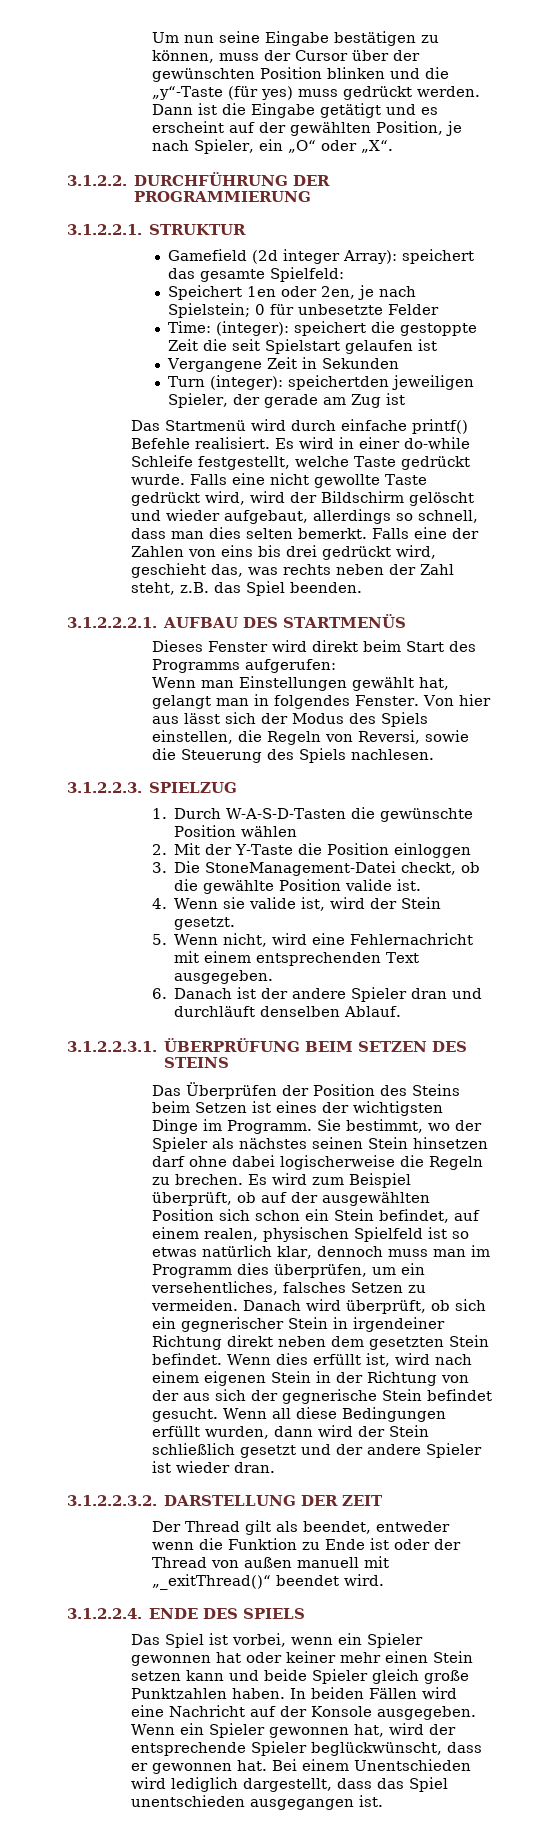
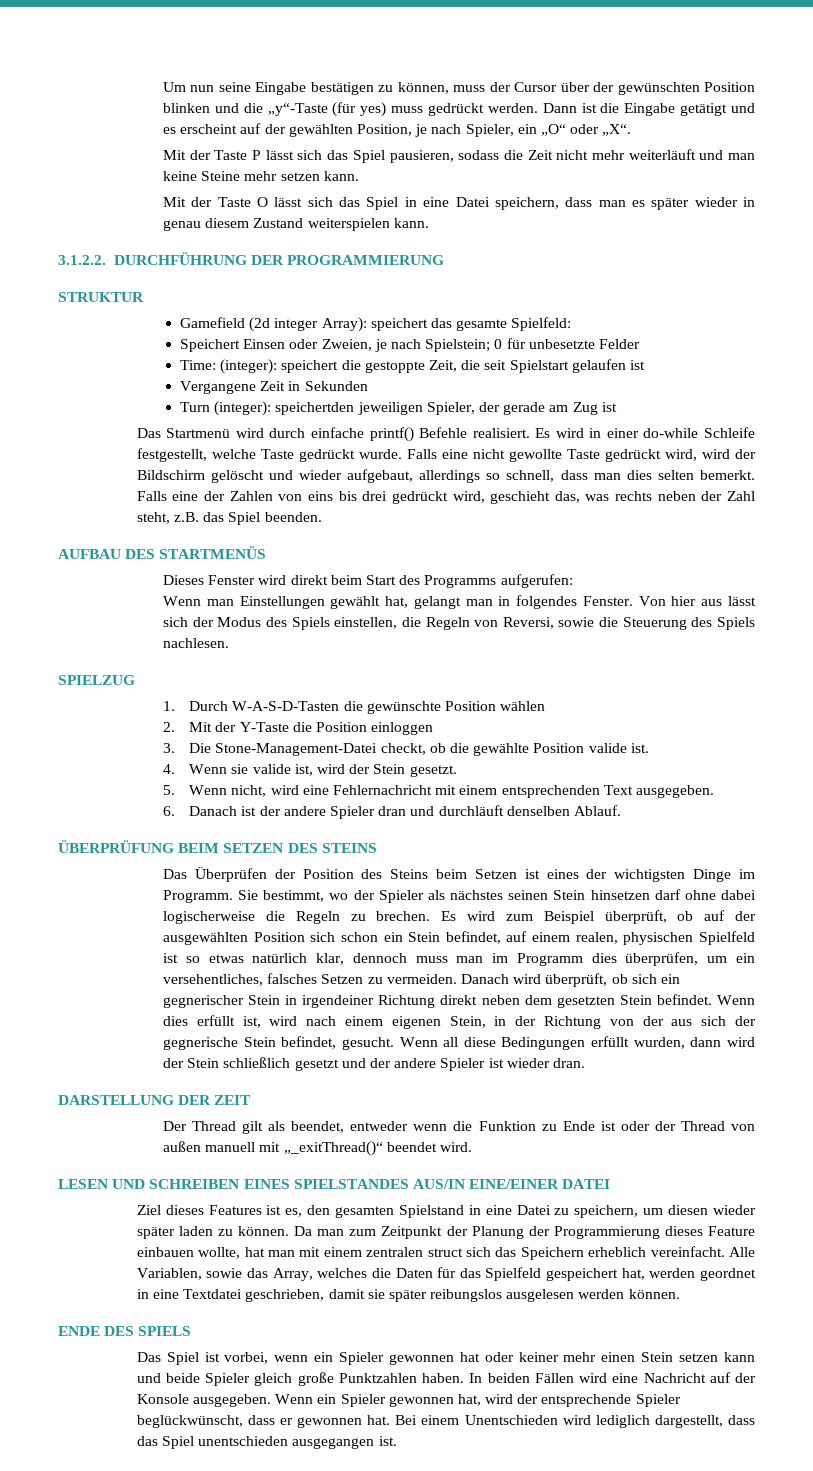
(394, 146) none -> [163,149,755,163] [163,171,359,181] [163,197,756,210] [163,218,429,231] // Mit der Taste P lässt sich das Spiel pausieren, sodass die Zeit nicht mehr weiterläuft und man keine Steine mehr setzen kann. // Mit der Taste O lässt sich das Spiel in eine Datei speichern, dass man es später wieder in genau diesem Zustand weiterspielen kann.
[67,224,142,235] 3.1.2.2.1. -> (445, 260) none
[247,286,356,299] 1en oder 2en, -> [243,339,372,351] Einsen oder Zweien,
[168,339,199,351] Zeit -> [428,360,457,372] Zeit,
[67,617,157,628] 3.1.2.2.2.1. -> (322, 517) none
[67,782,142,793] 3.1.2.2.3. -> (230, 643) none
[205,861,397,876] StoneManagement-Datei -> [215,743,378,756] Stone-Management-Datei
[67,1041,157,1052] 3.1.2.2.3.1. -> (621, 810) none
[271,1371,312,1383] Stein -> [449,1016,486,1028] Stein,
[427,1389,493,1401] befindet -> [281,1036,337,1049] befindet,
[67,1495,157,1506] 3.1.2.2.3.2. -> (585, 1063) none
[67,1608,142,1619] 3.1.2.2.4. -> [58,1179,611,1189] [136,1205,756,1218] [136,1226,755,1239] [136,1246,756,1260] [136,1267,756,1281] [136,1289,680,1302] LESEN UND SCHREIBEN EINES SPIELSTANDES AUS/IN EINE/EINER DATEI // Ziel dieses Features ist es, den gesamten Spielstand in eine Datei zu speichern, um diesen wieder später laden zu können. Da man zum Zeitpunkt der Planung der Programmierung dieses Feature einbauen wollte, hat man mit einem zentralen struct sich das Speichern erheblich vereinfacht. Alle Variablen, sowie das Array, welches die Daten für das Spielfeld gespeichert hat, werden geordnet in eine Textdatei geschrieben, damit sie später reibungslos ausgelesen werden können. //

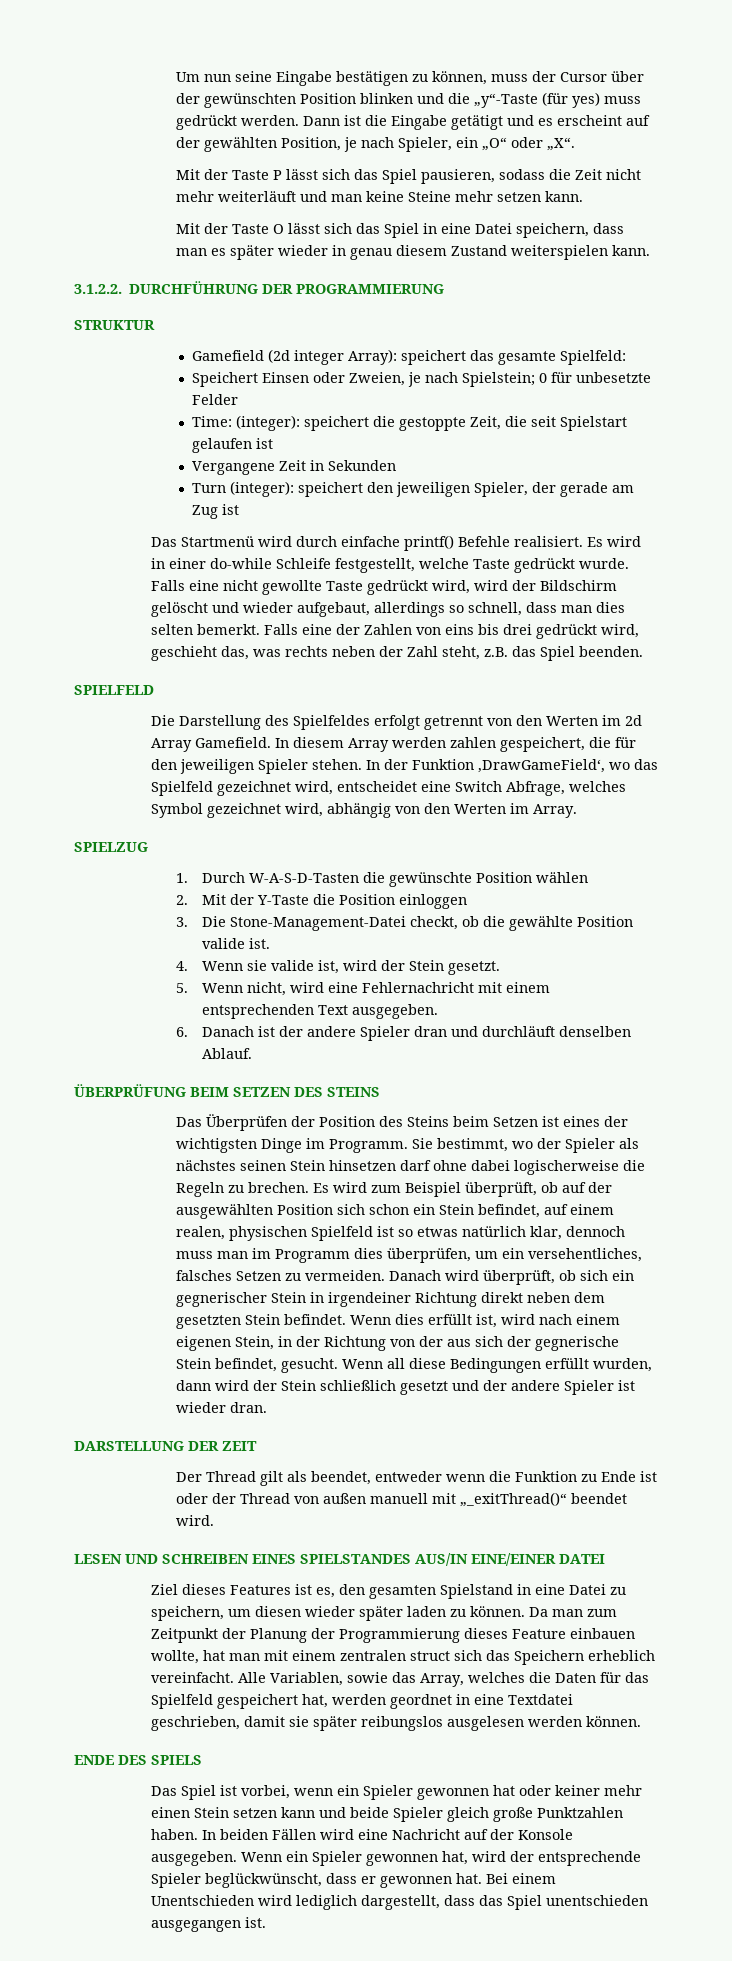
[275,402,355,415] speichertden -> [298,482,394,497] speichert den
[58,546,267,559] [163,574,573,588] [163,595,757,609] [163,617,755,630] [163,638,230,648] AUFBAU DES STARTMENÜS // Dieses Fenster wird direkt beim Start des Programms aufgerufen: // Wenn man Einstellungen gewählt hat, gelangt man in folgendes Fenster. Von hier aus lässt sich der Modus des Spiels einstellen, die Regeln von Reversi, sowie die Steuerung des Spiels nachlesen. -> [74,685,154,695] [150,715,642,730] [150,737,636,752] [150,759,658,774] [150,781,626,796] [150,803,577,818] SPIELFELD // Die Darstellung des Spielfeldes erfolgt getrennt von den Werten im 2d Array Gamefield. In diesem Array werden zahlen gespeichert, die für den jeweiligen Spieler stehen. In der Funktion ‚DrawGameField‘, wo das Spielfeld gezeichnet wird, entscheidet eine Switch Abfrage, welches Symbol gezeichnet wird, abhängig von den Werten im Array.

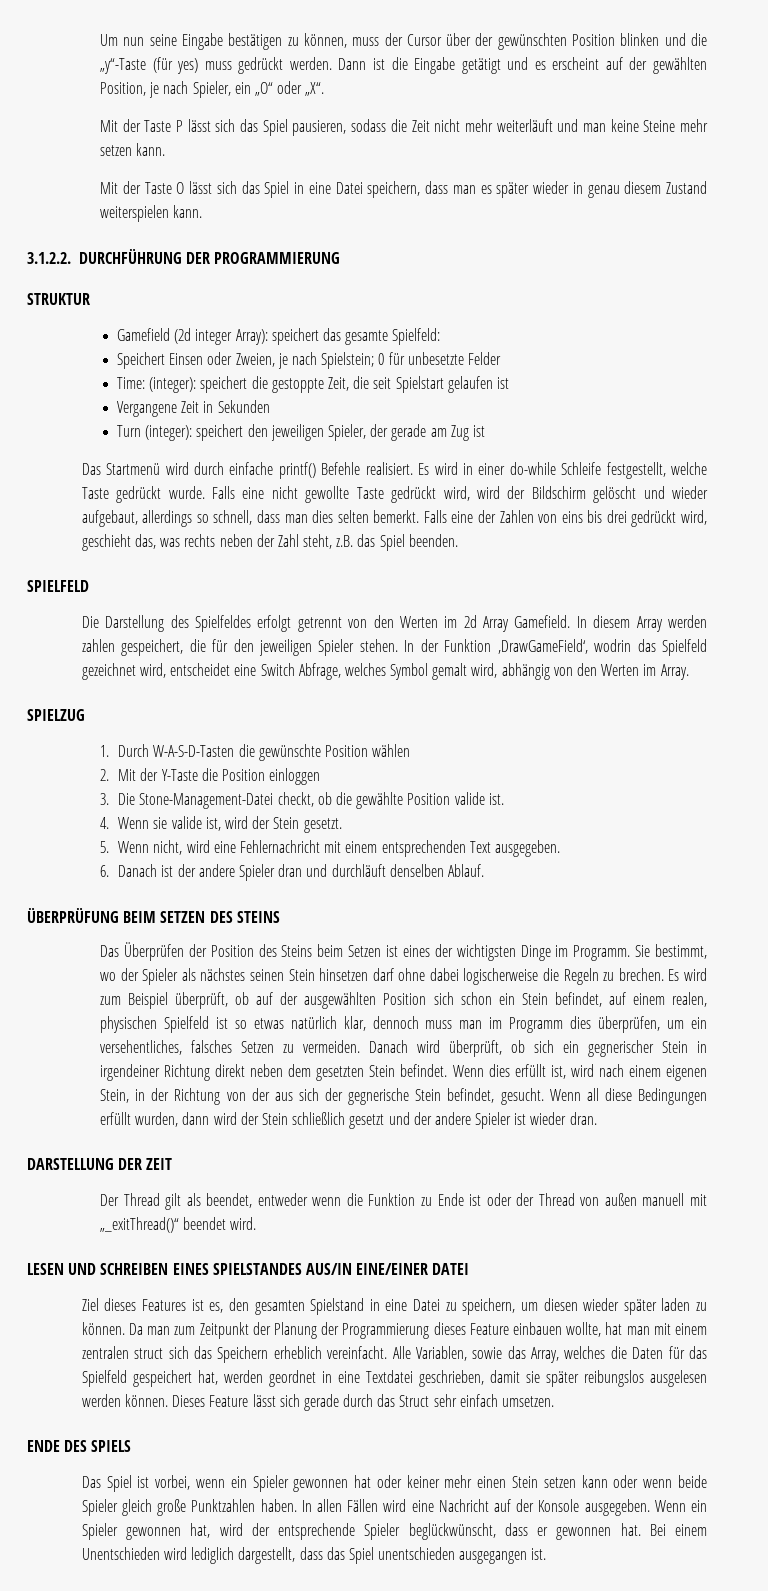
[608,762,630,770] wo -> [594,639,632,652] wodrin
[206,803,281,818] gezeichnet -> [432,663,468,680] gemalt
(641, 1721) none -> [172,1394,554,1411] Dieses Feature lässt sich gerade durch das Struct sehr einfach umsetzen.
[318,1807,346,1818] und -> [613,1475,673,1488] oder wenn
[219,1829,268,1840] beiden -> [316,1499,342,1512] allen

